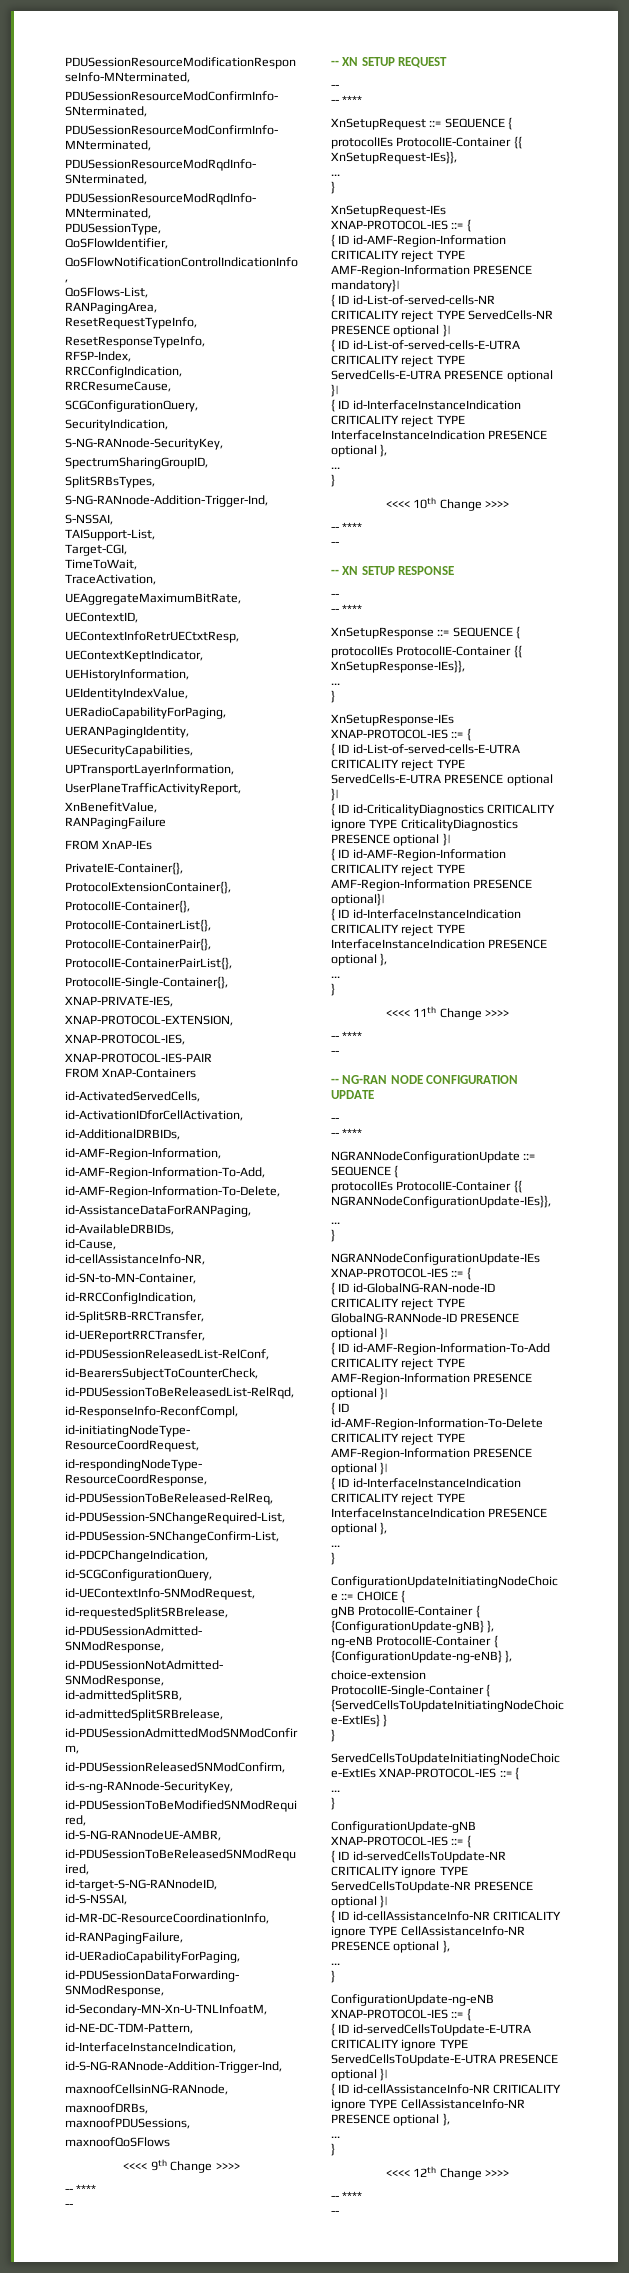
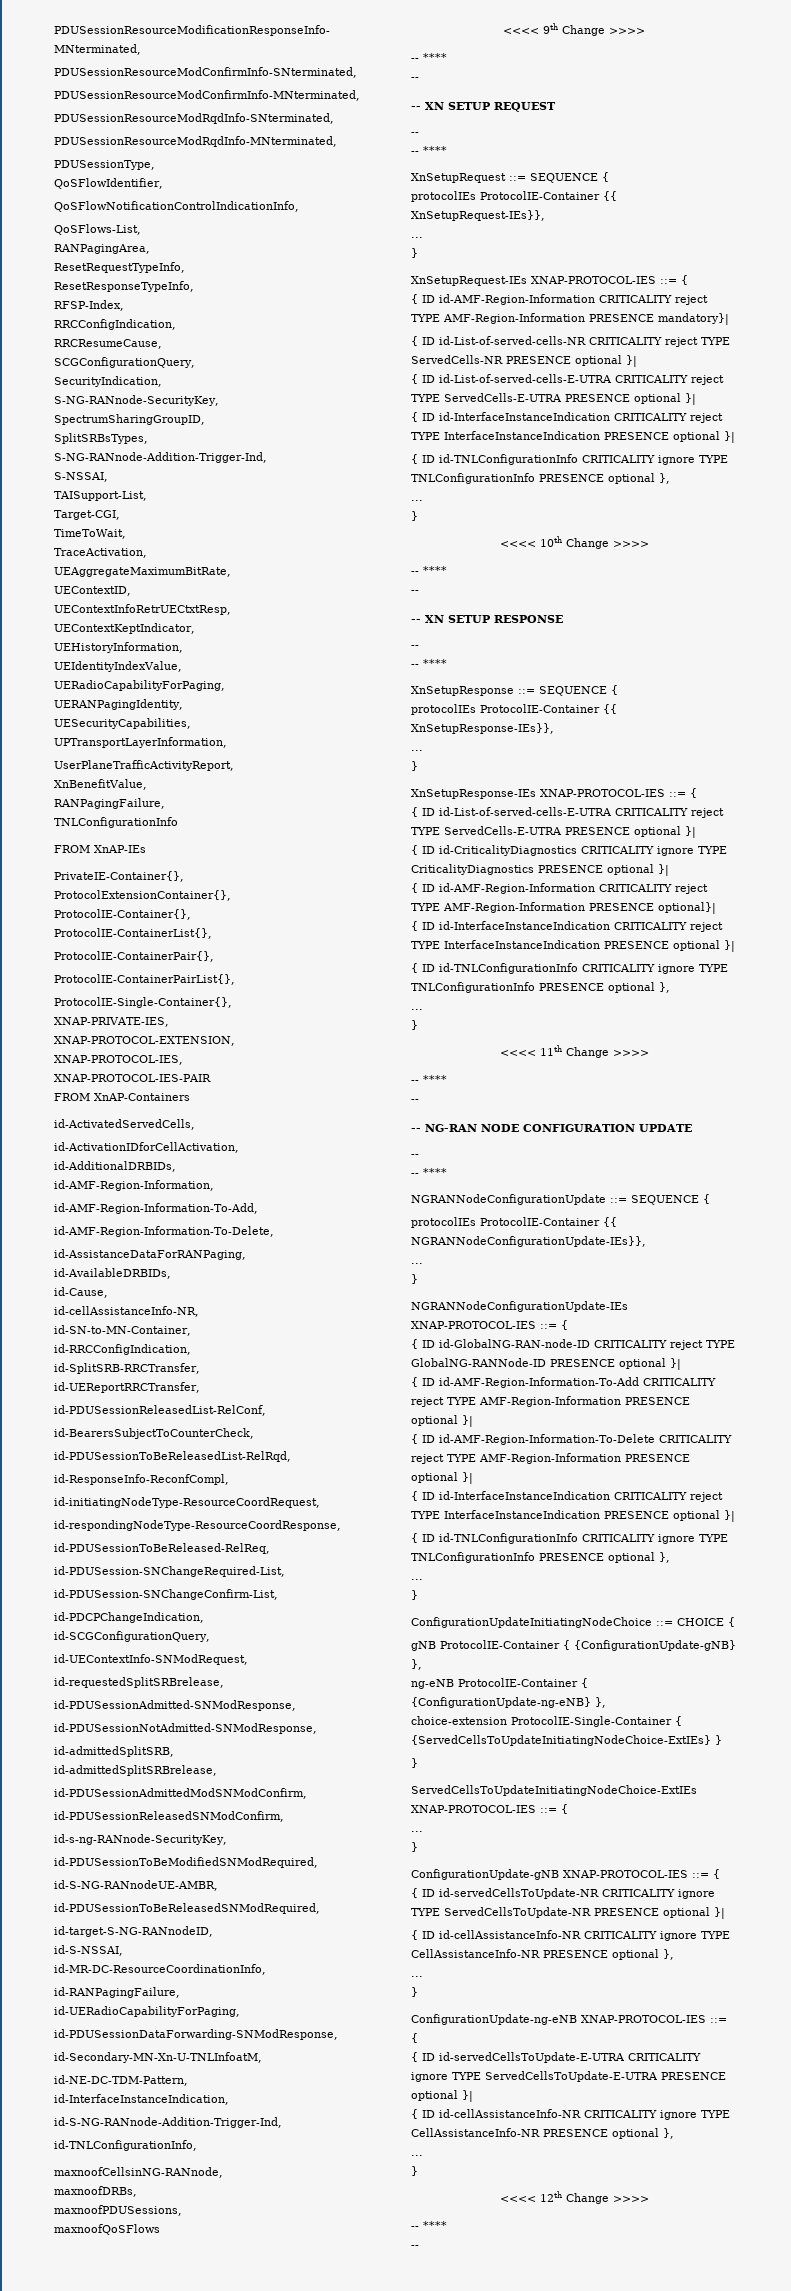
[65,817,166,829] RANPagingFailure -> [54,798,165,809] [54,817,178,828] RANPagingFailure, // TNLConfigurationInfo
(282, 2067) none -> [54,2140,197,2151] // id-TNLConfigurationInfo,
(377, 451) none -> [724,431,735,443] [411,454,728,465] [411,473,655,484] }| // { ID id-TNLConfigurationInfo CRITICALITY ignore TYPE TNLConfigurationInfo PRESENCE optional
(377, 960) none -> [724,940,735,952] [411,963,728,974] [411,982,655,993] }| // { ID id-TNLConfigurationInfo CRITICALITY ignore TYPE TNLConfigurationInfo PRESENCE optional
(377, 1529) none -> [724,1510,735,1522] [411,1533,728,1544] [411,1552,655,1563] }| // { ID id-TNLConfigurationInfo CRITICALITY ignore TYPE TNLConfigurationInfo PRESENCE optional

